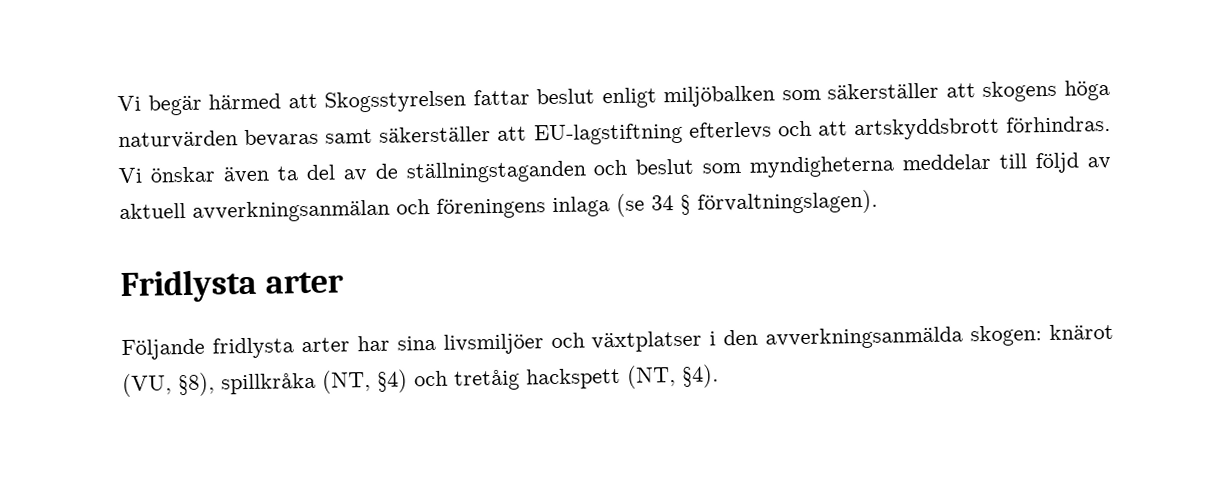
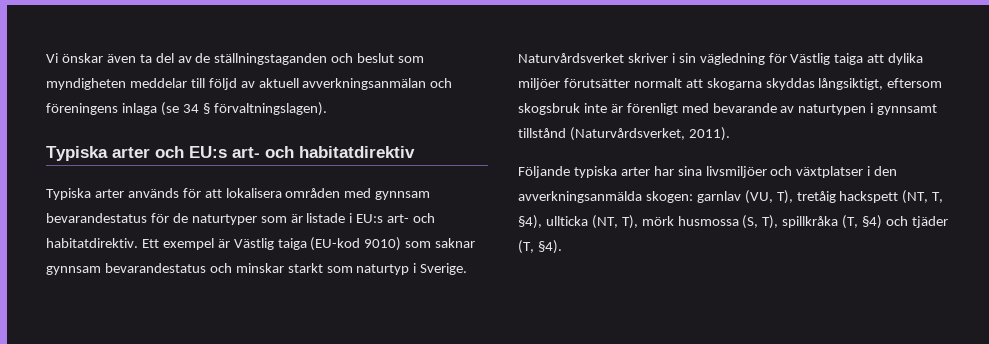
[117,79,1110,116] [118,115,1111,150] [118,167,143,184] Vi begär härmed att Skogsstyrelsen fattar beslut enligt miljöbalken som säkerställer att skogens höga naturvärden bevaras samt säkerställer att EU-lagstiftning efterlevs och att artskyddsbrott förhindras. Vi -> [46,53,58,63] Vi
[749,155,895,178] myndigheterna -> [46,78,126,90] myndigheten
[120,268,345,304] Fridlysta arter -> [46,146,415,161] [46,188,431,200] [46,213,436,225] [46,237,476,251] [46,263,468,275] [518,53,924,65] [518,78,943,90] [518,103,938,115] [518,127,730,141] Typiska arter och EU:s art- och habitatdirektiv // Typiska arter används för att lokalisera områden med gynnsam bevarandestatus för de naturtyper som är listade i EU:s art- och habitatdirektiv. Ett exempel är Västlig taiga (EU-kod 9010) som saknar gynnsam bevarandestatus och minskar starkt som naturtyp i Sverige. Naturvårdsverket skriver i sin vägledning för Västlig taiga att dylika miljöer förutsätter normalt att skogarna skyddas långsiktigt, eftersom skogsbruk inte är förenligt med bevarande av naturtypen i gynnsamt tillstånd (Naturvårdsverket, 2011).
[211,337,294,359] fridlysta -> [573,166,617,178] typiska
[1049,323,1114,340] [122,365,676,398] knärot (VU, §8), spillkråka (NT, §4) och tretåig hackspett (NT, -> [696,190,944,204] [518,215,948,229] [518,240,534,254] garnlav (VU, T), tretåig hackspett (NT, T, §4), ullticka (NT, T), mörk husmossa (S, T), spillkråka (T, §4) och tjäder (T,

